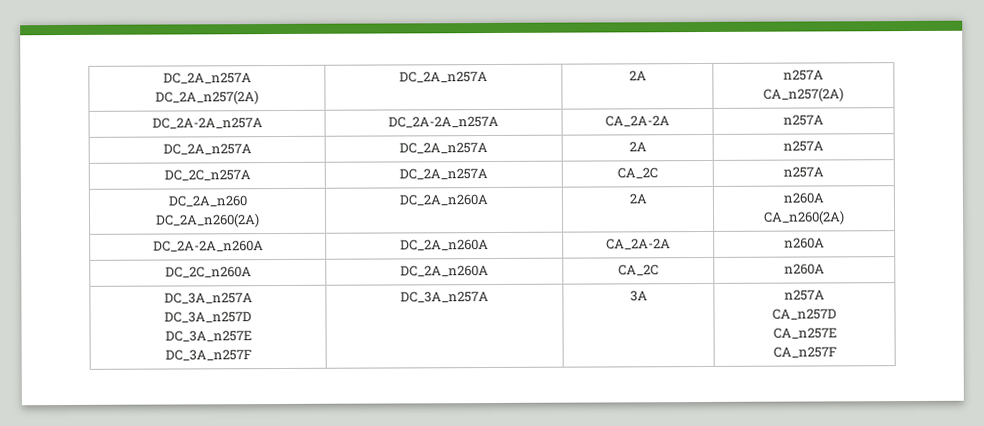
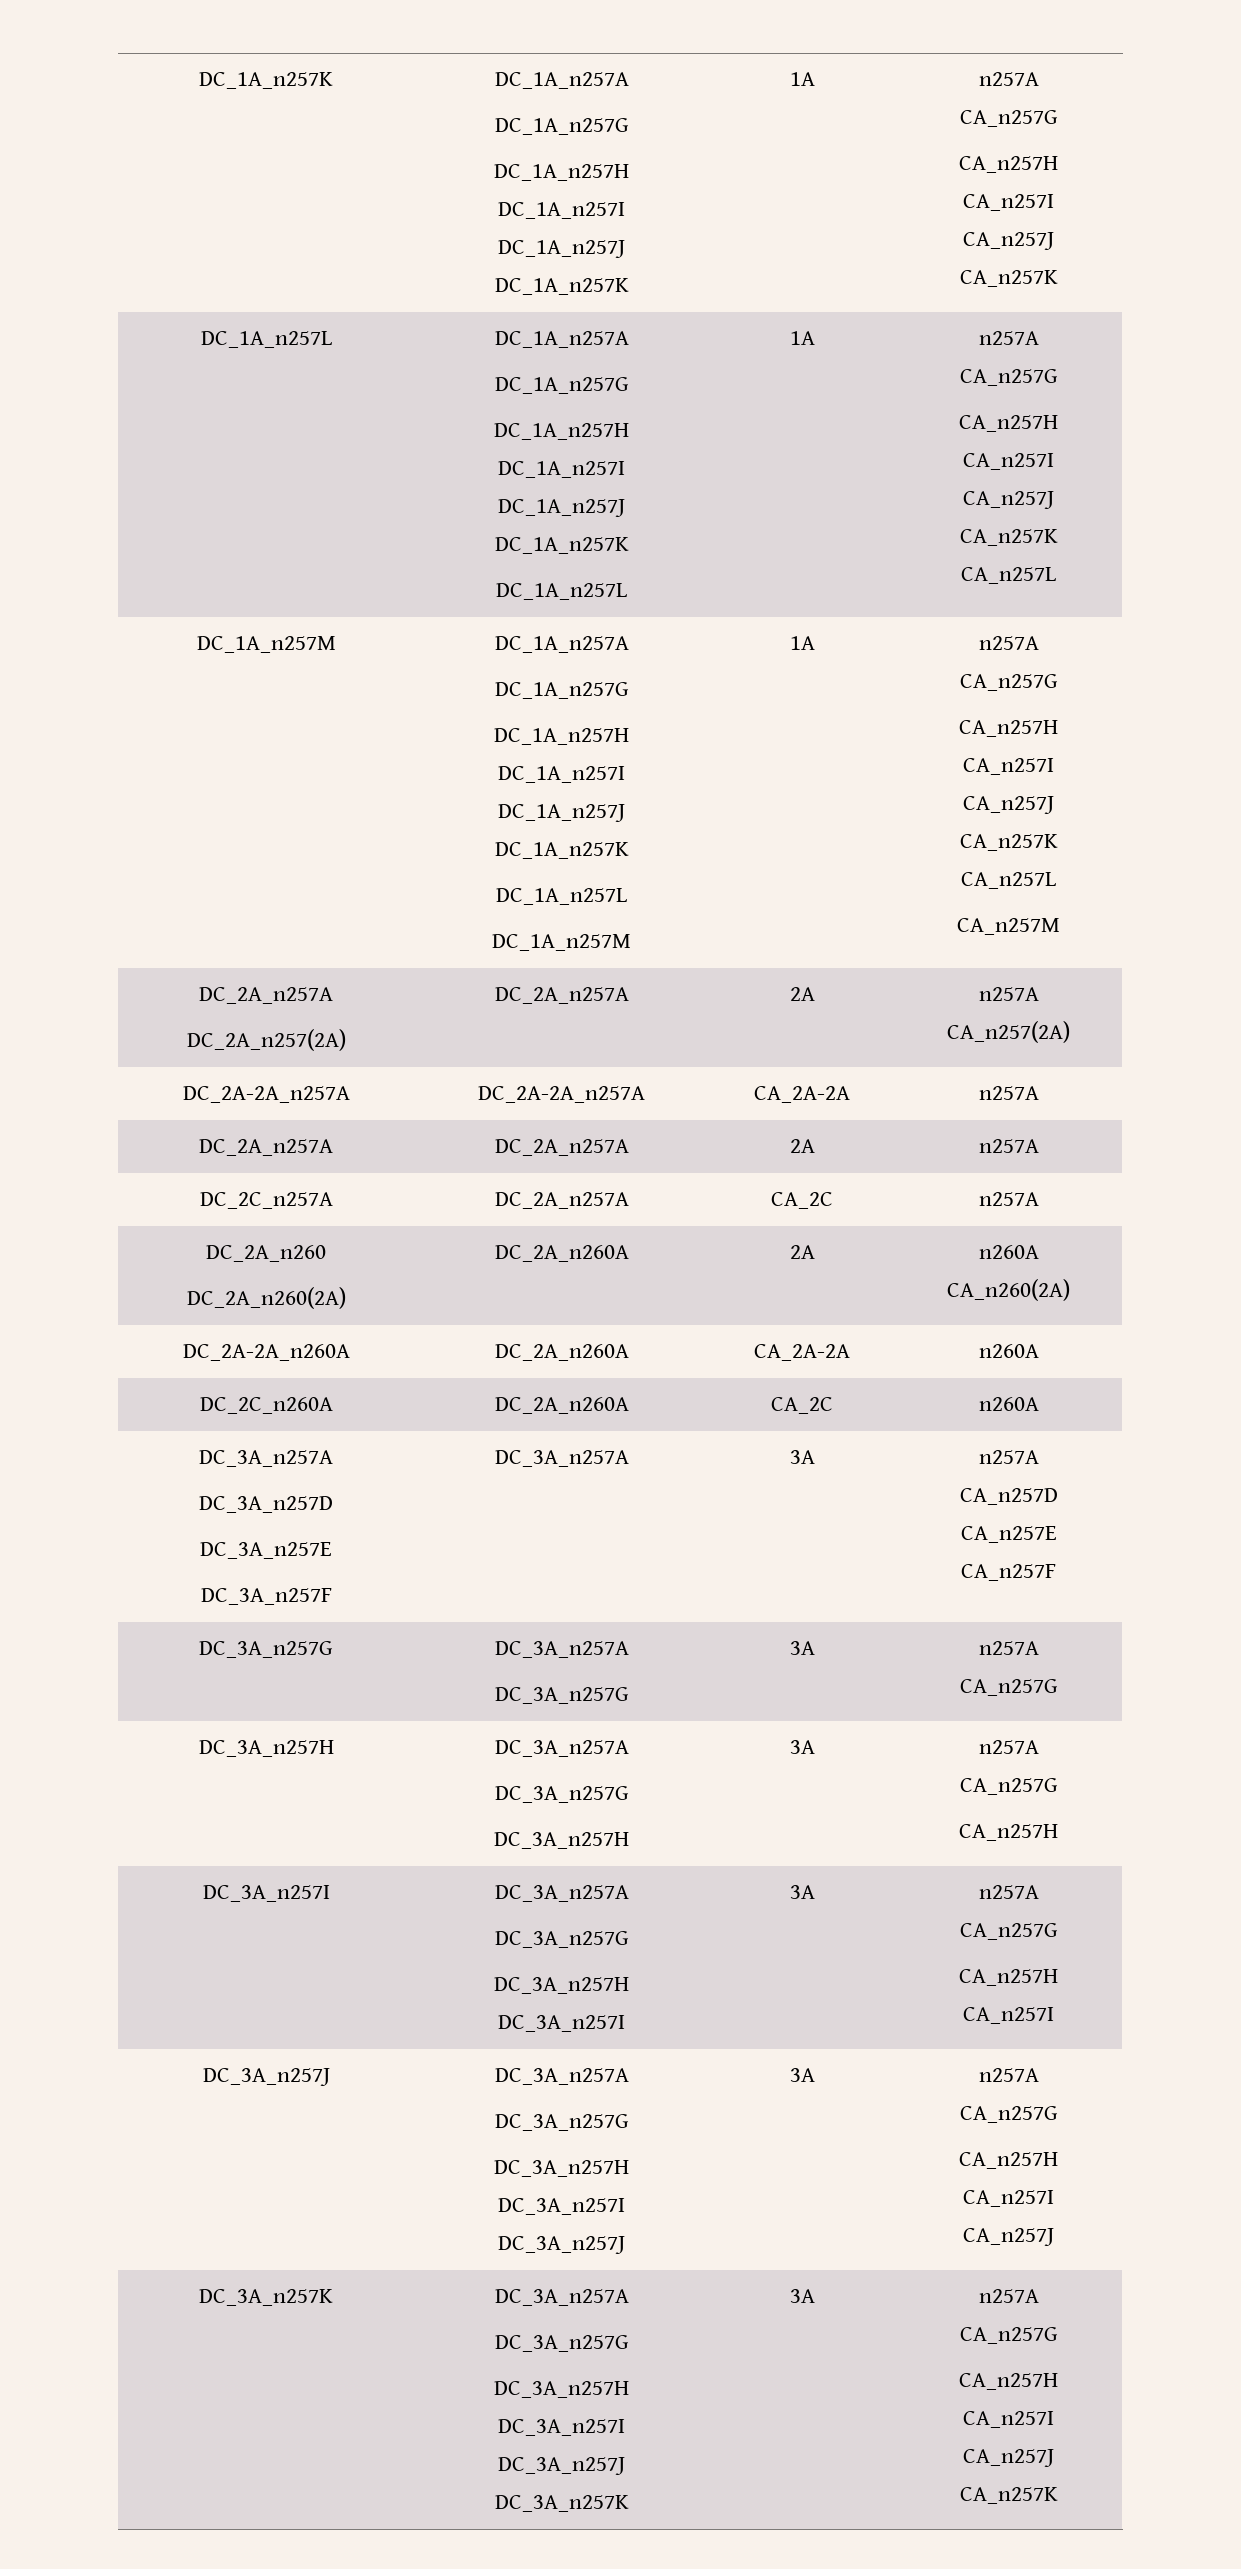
(162, 78) none -> [199,72,333,89] [494,72,629,89] [494,118,629,135] [494,164,629,181] [498,202,625,219] [498,240,625,258] [494,278,629,295] [789,72,815,86] [978,72,1039,86] [959,110,1058,127] [959,156,1058,173] [963,194,1054,211] [963,232,1054,250] [959,270,1058,287] [200,331,332,348] [494,331,629,348] [494,377,629,394] [494,423,629,440] [498,461,625,478] [498,499,625,517] [494,537,629,554] [496,583,627,600] [789,331,815,345] [978,331,1039,345] [959,369,1058,386] [959,415,1058,432] [963,453,1054,470] [963,491,1054,509] [959,529,1058,546] [961,567,1056,584] [196,636,336,653] [494,636,629,653] [494,682,629,699] [494,728,629,745] [498,766,625,783] [498,804,625,822] [494,842,629,859] [496,888,627,905] [492,934,631,951] [789,636,815,650] [978,636,1039,650] [959,674,1058,691] [959,720,1058,737] [963,758,1054,775] [963,796,1054,814] [959,834,1058,851] [961,872,1056,889] [957,918,1060,935] DC_1A_n257K | DC_1A_n257A // DC_1A_n257G // DC_1A_n257H // DC_1A_n257I // DC_1A_n257J // DC_1A_n257K | 1A | n257A // CA_n257G // CA_n257H // CA_n257I // CA_n257J // CA_n257K // DC_1A_n257L | DC_1A_n257A // DC_1A_n257G // DC_1A_n257H // DC_1A_n257I // DC_1A_n257J // DC_1A_n257K // DC_1A_n257L | 1A | n257A // CA_n257G // CA_n257H // CA_n257I // CA_n257J // CA_n257K // CA_n257L // DC_1A_n257M | DC_1A_n257A // DC_1A_n257G // DC_1A_n257H // DC_1A_n257I // DC_1A_n257J // DC_1A_n257K // DC_1A_n257L // DC_1A_n257M | 1A | n257A // CA_n257G // CA_n257H // CA_n257I // CA_n257J // CA_n257K // CA_n257L // CA_n257M //
(837, 352) none -> [199,1641,333,1658] [494,1641,629,1658] [494,1687,629,1704] [789,1641,815,1655] [978,1641,1039,1655] [959,1679,1058,1696] [198,1740,334,1757] [494,1740,629,1757] [494,1786,629,1803] [494,1832,629,1849] [789,1740,815,1754] [978,1740,1039,1754] [959,1778,1058,1795] [959,1824,1058,1841] [202,1885,330,1902] [494,1885,629,1902] [494,1931,629,1948] [494,1977,629,1994] [498,2015,625,2032] [789,1885,815,1899] [978,1885,1039,1899] [959,1923,1058,1940] [959,1969,1058,1986] [963,2007,1054,2024] [202,2068,330,2086] [494,2068,629,2085] [494,2114,629,2131] [494,2160,629,2177] [498,2198,625,2215] [498,2236,625,2254] [789,2068,815,2082] [978,2068,1039,2082] [959,2106,1058,2123] [959,2152,1058,2169] [963,2190,1054,2207] [963,2228,1054,2246] [199,2289,333,2306] [494,2289,629,2306] [494,2335,629,2352] [494,2381,629,2398] [498,2419,625,2436] [498,2457,625,2475] [494,2495,629,2512] [789,2289,815,2303] [978,2289,1039,2303] [959,2327,1058,2344] [959,2373,1058,2390] [963,2411,1054,2428] [963,2449,1054,2467] [959,2487,1058,2504] // DC_3A_n257G | DC_3A_n257A // DC_3A_n257G | 3A | n257A // CA_n257G // DC_3A_n257H | DC_3A_n257A // DC_3A_n257G // DC_3A_n257H | 3A | n257A // CA_n257G // CA_n257H // DC_3A_n257I | DC_3A_n257A // DC_3A_n257G // DC_3A_n257H // DC_3A_n257I | 3A | n257A // CA_n257G // CA_n257H // CA_n257I // DC_3A_n257J | DC_3A_n257A // DC_3A_n257G // DC_3A_n257H // DC_3A_n257I // DC_3A_n257J | 3A | n257A // CA_n257G // CA_n257H // CA_n257I // CA_n257J // DC_3A_n257K | DC_3A_n257A // DC_3A_n257G // DC_3A_n257H // DC_3A_n257I // DC_3A_n257J // DC_3A_n257K | 3A | n257A // CA_n257G // CA_n257H // CA_n257I // CA_n257J // CA_n257K

